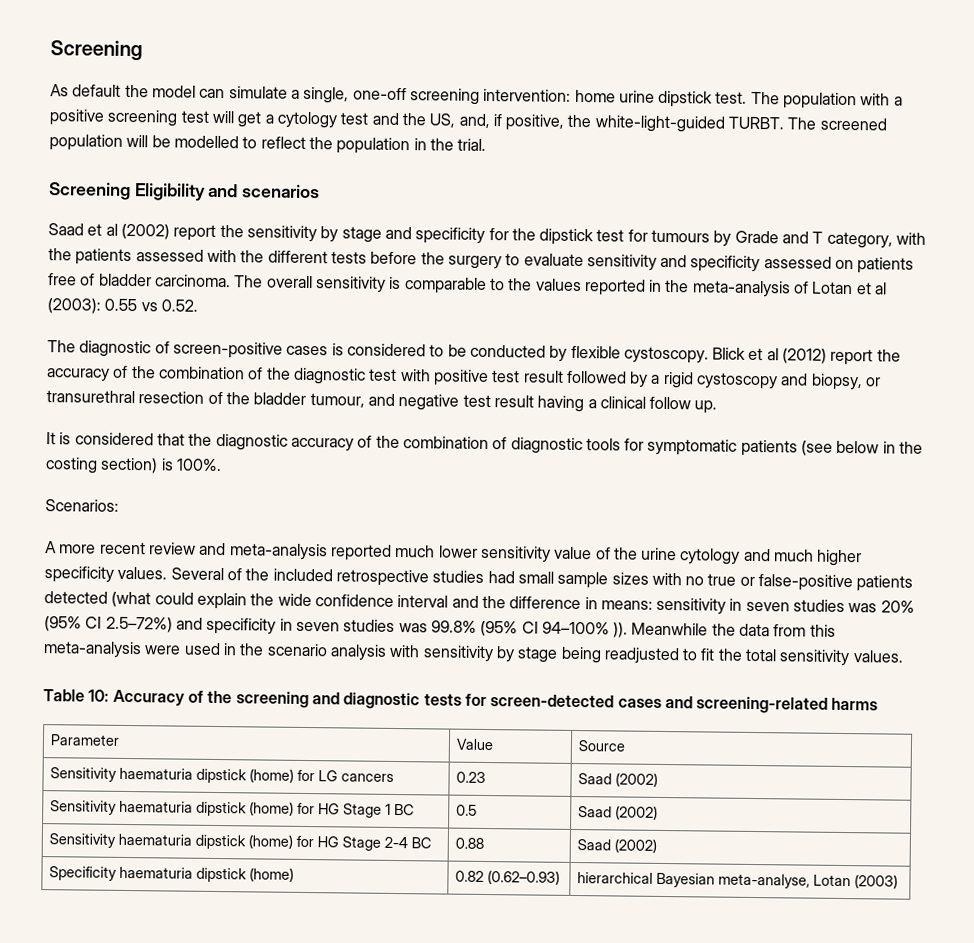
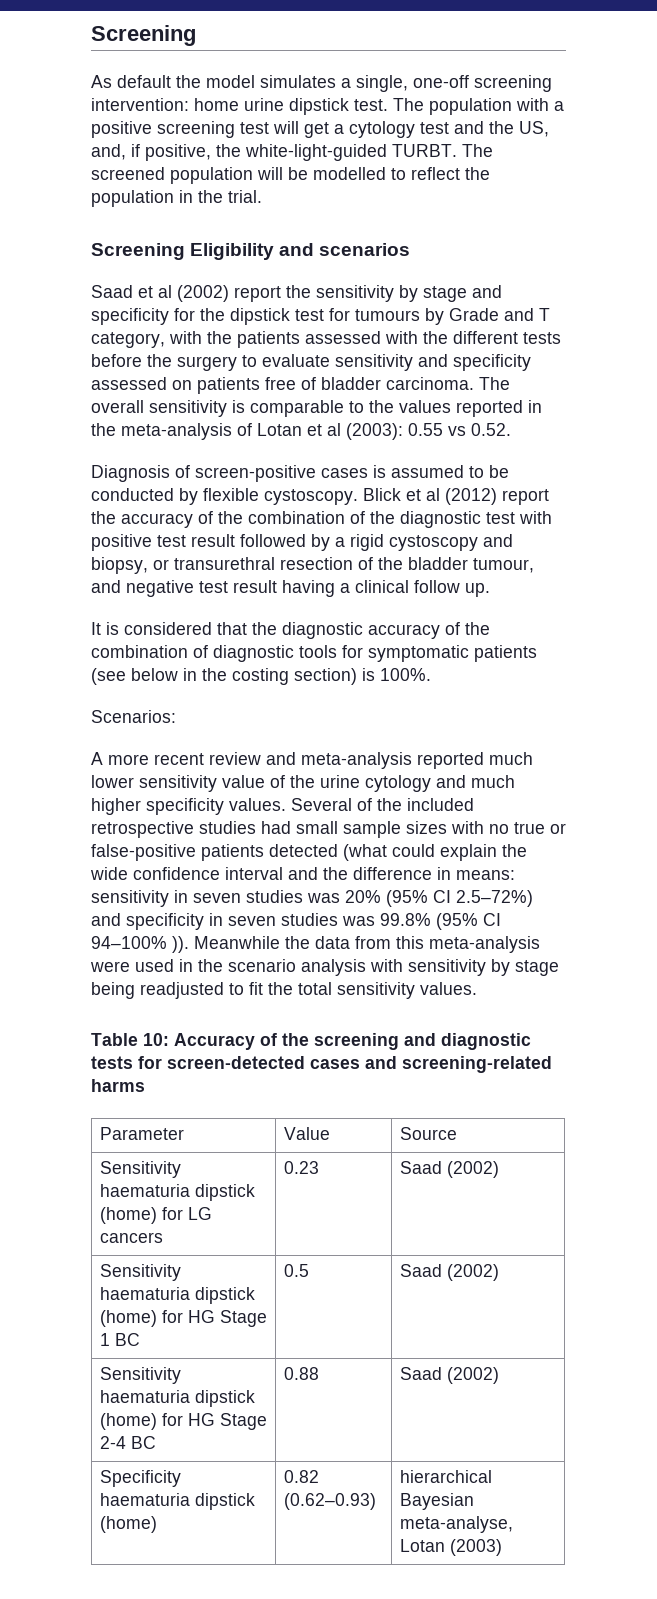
[199,86,288,99] can simulate -> [260,75,336,88] simulates
[47,340,152,358] The diagnostic -> [91,465,170,482] Diagnosis
[346,343,426,357] considered -> [391,465,464,478] assumed

